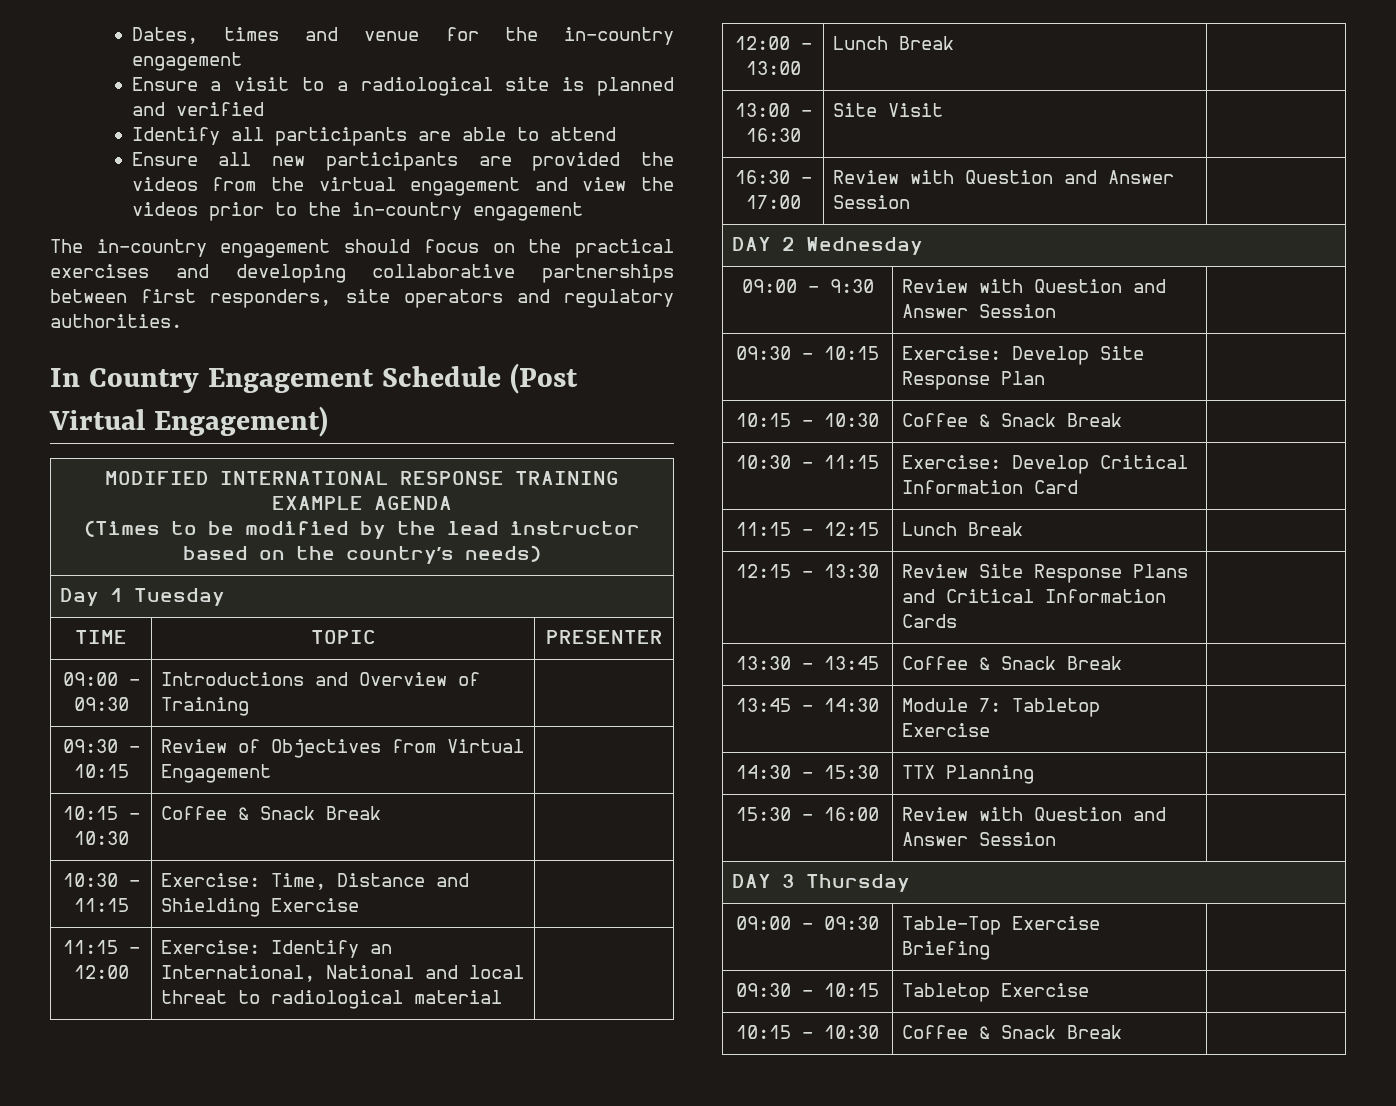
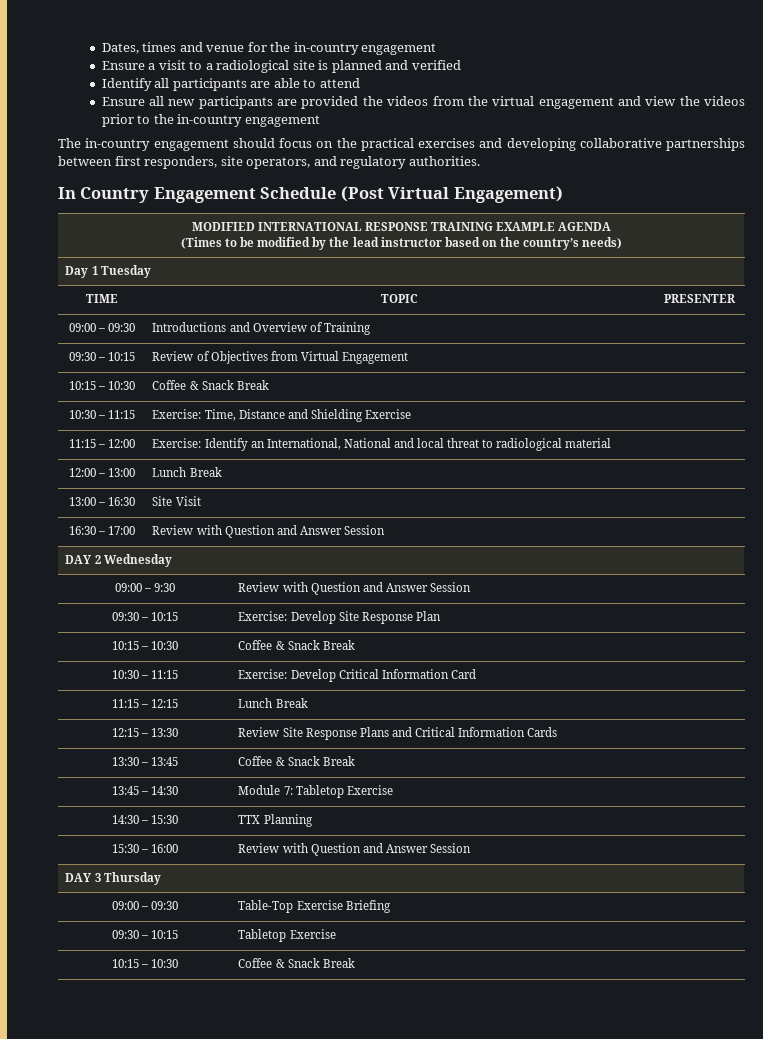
[403,289,503,308] operators -> [246,157,311,169] operators,

